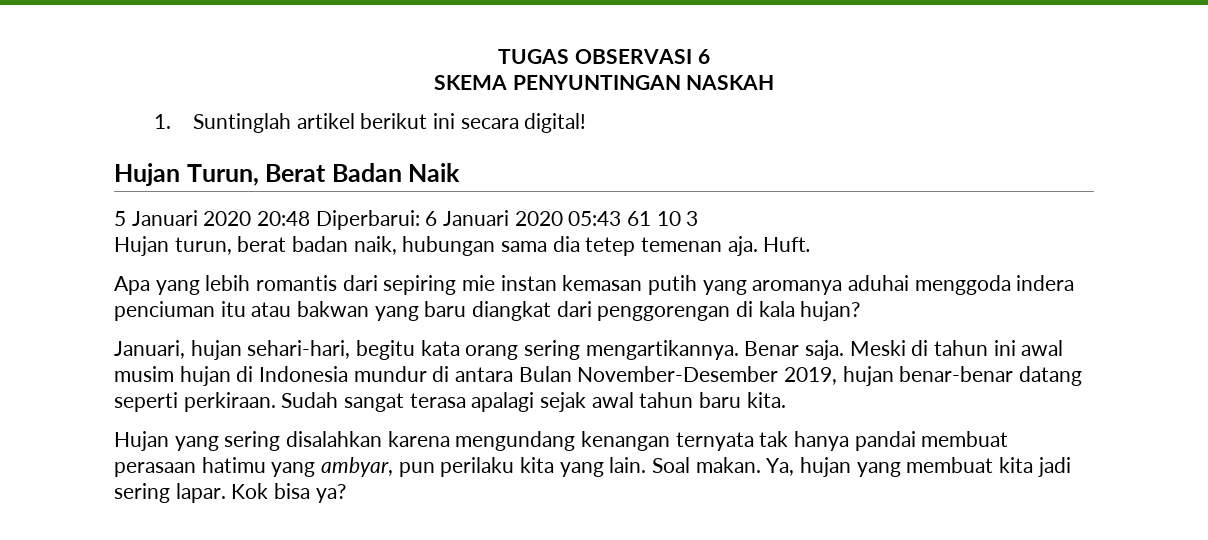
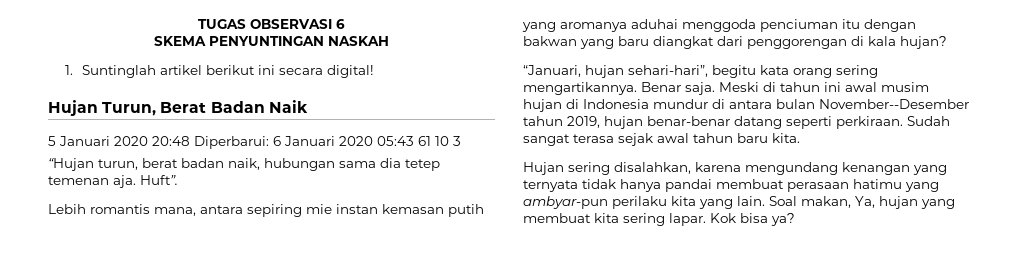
[114,236,169,256] Hujan -> [48,158,94,171] “Hujan
[763,237,812,252] [114,275,378,295] Huft. // Apa yang lebih romantis dari -> [140,175,178,185] [48,204,243,216] Huft”. // Lebih romantis mana, antara
[1016,275,1075,291] indera -> (756, 25) none
[251,302,292,317] atau -> [864,19,916,32] dengan
[114,340,351,360] Januari, hujan sehari-hari, -> [523,65,708,78] “Januari, hujan sehari-hari”,
[518,366,779,382] Bulan November-Desember -> [776,99,969,109] [523,116,563,126] bulan November--Desember tahun
[471,392,535,412] apalagi -> (614, 138) none
[174,431,789,451] yang sering disalahkan karena mengundang kenangan ternyata tak -> [568,162,947,175] [523,179,616,192] sering disalahkan, karena mengundang kenangan yang ternyata tidak
[321,457,435,477] ambyar, pun -> [523,196,608,209] ambyar-pun
[695,457,761,473] makan. -> [801,196,851,208] makan,
[1037,457,1071,477] jadi -> (619, 218) none

